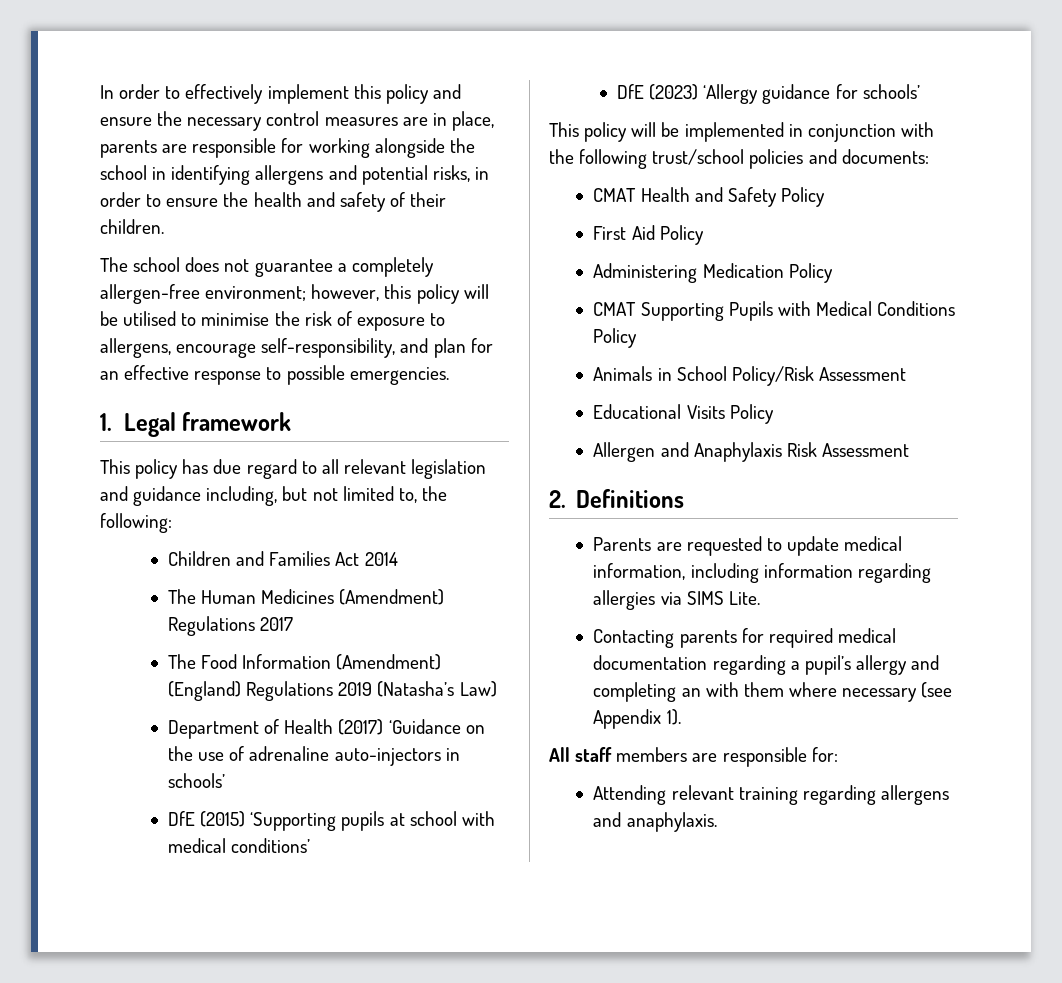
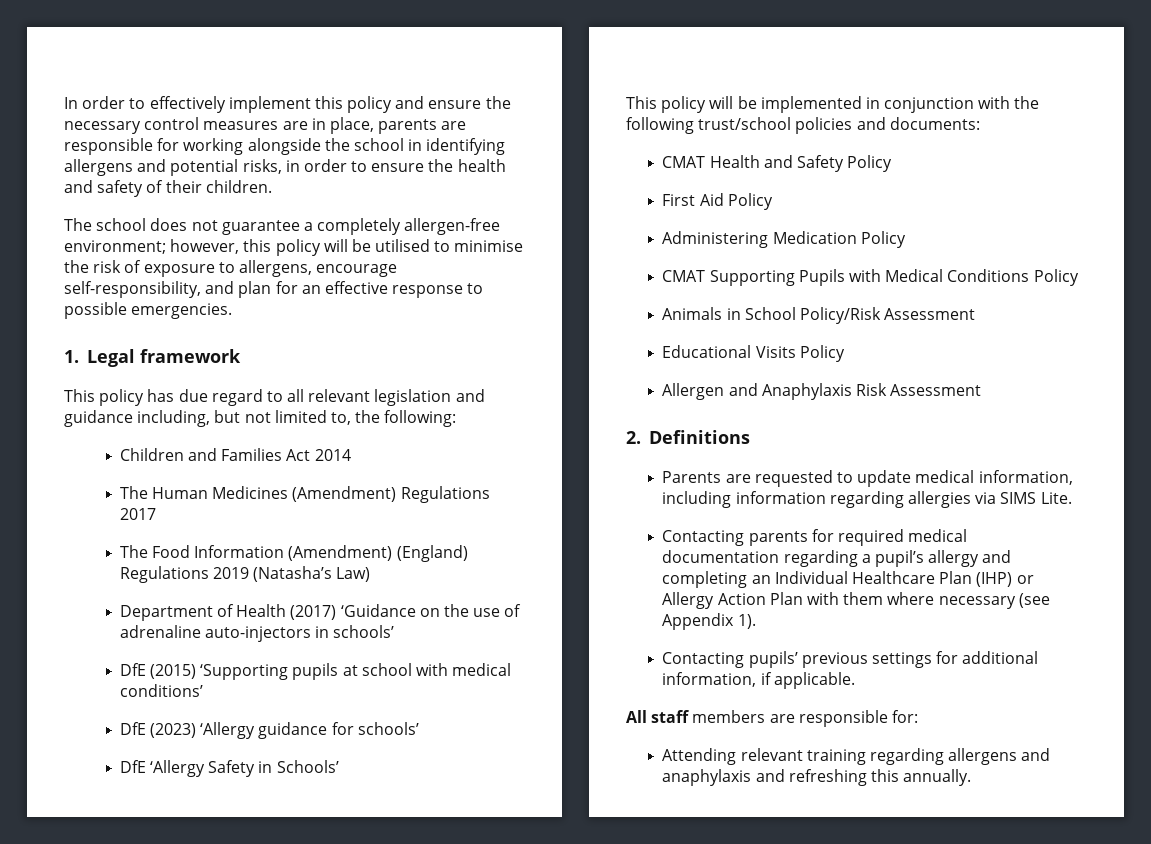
(920, 91) none -> [119,760,339,777] // DfE ‘Allergy Safety in Schools’
(701, 692) none -> [774,571,1034,587] [662,592,803,609] Individual Healthcare Plan (IHP) or Allergy Action Plan
(681, 717) none -> [662,651,1039,668] [662,672,855,689] // Contacting pupils’ previous settings for additional information, if applicable.
[626,812,717,832] anaphylaxis. -> [662,769,972,786] anaphylaxis and refreshing this annually.

